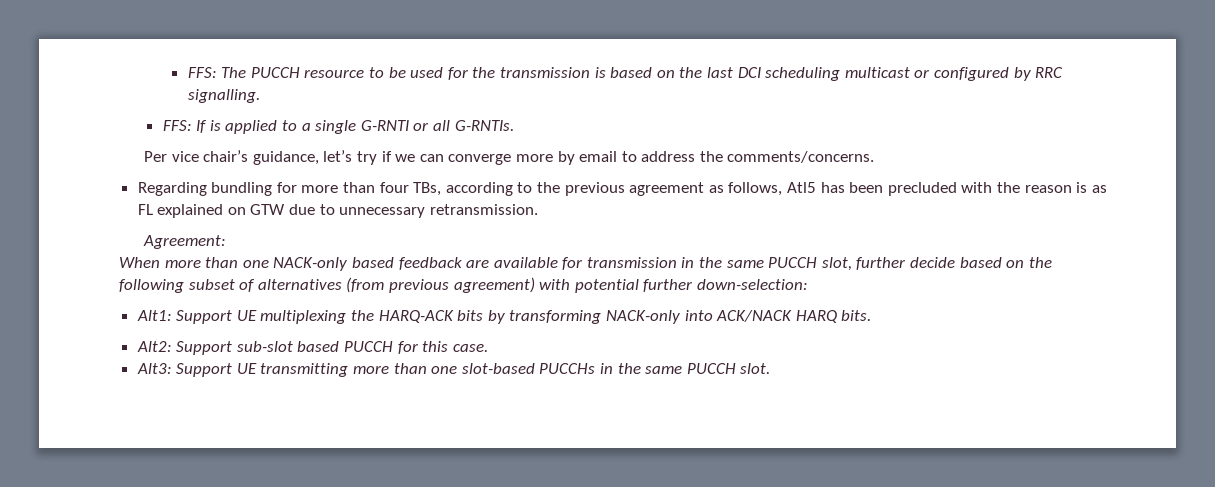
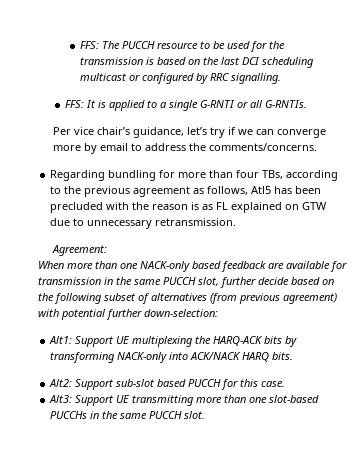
[196,120,208,133] If -> [86,100,96,108] It

